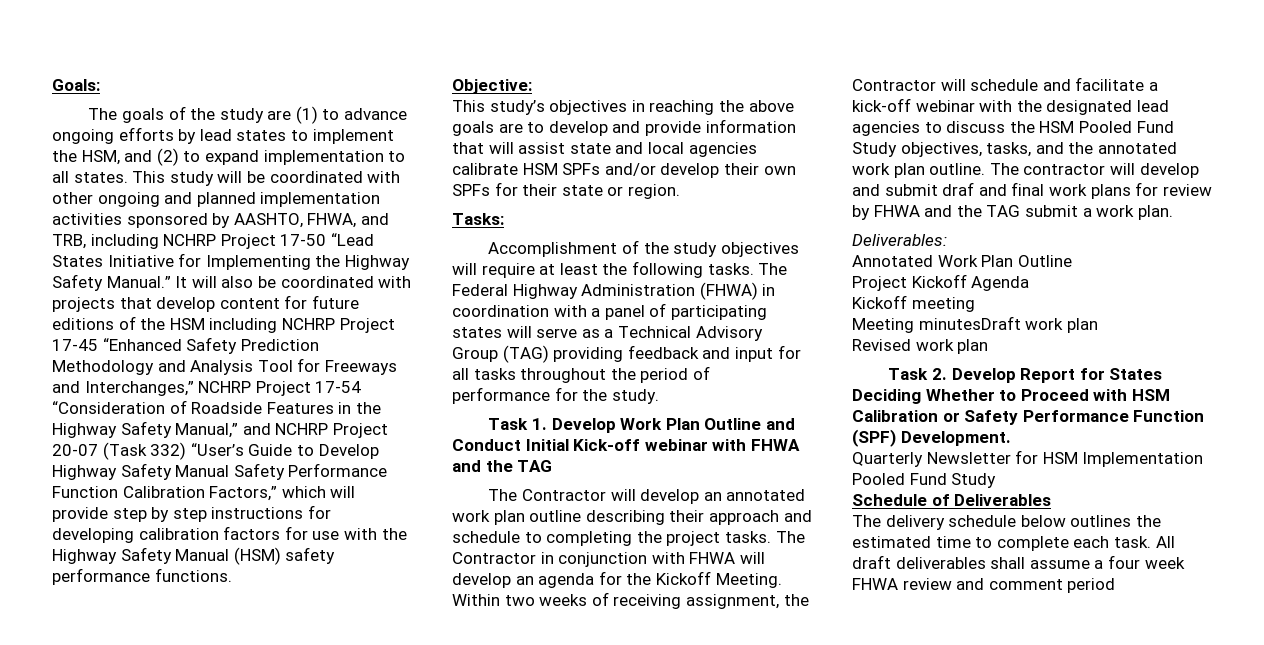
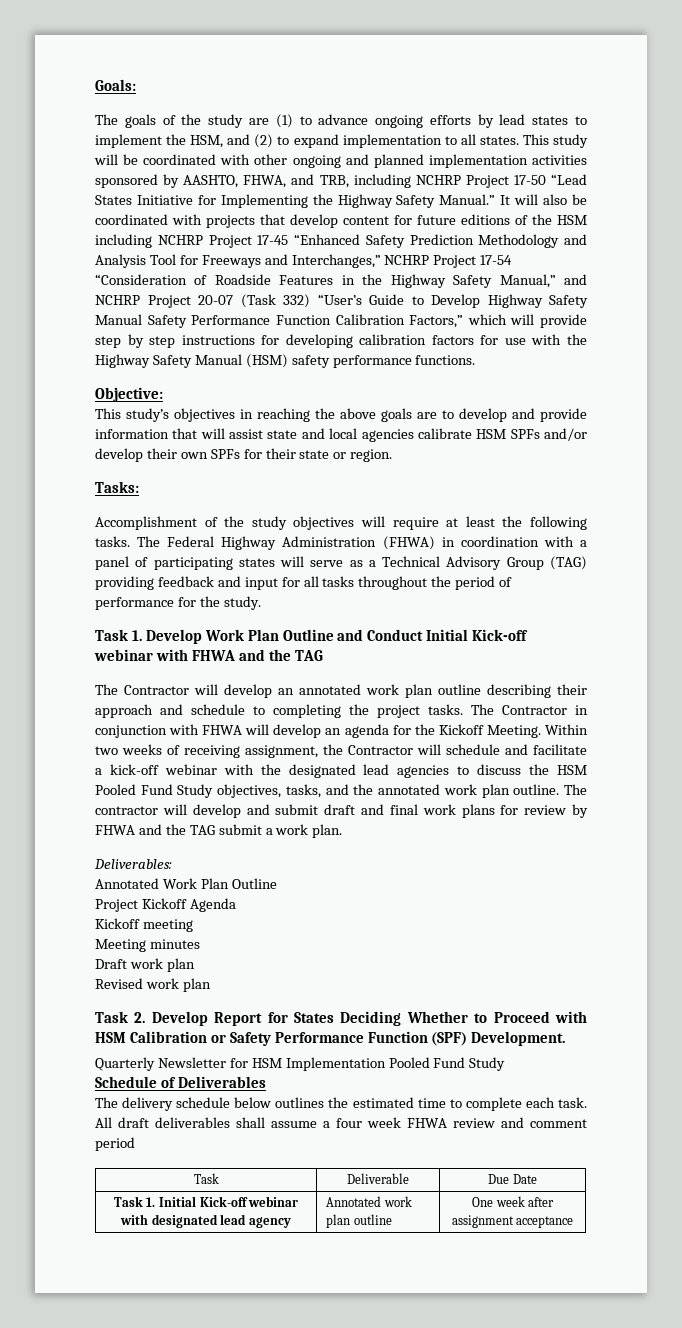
[942,182,975,196] draf -> [324,804,356,815] draft
[918,316,1021,330] minutesDraft -> [149,939,200,949] [95,959,127,969] minutes // Draft
(1116, 585) none -> [193,1173,219,1184] [347,1173,409,1184] [488,1174,537,1184] [113,1196,299,1207] [120,1214,291,1228] [326,1196,412,1207] [326,1214,392,1228] [471,1196,555,1207] [451,1215,574,1228] // Task | Deliverable | Due Date // Task 1. Initial Kick-off webinar with designated lead agency | Annotated work plan outline | One week after assignment acceptance

